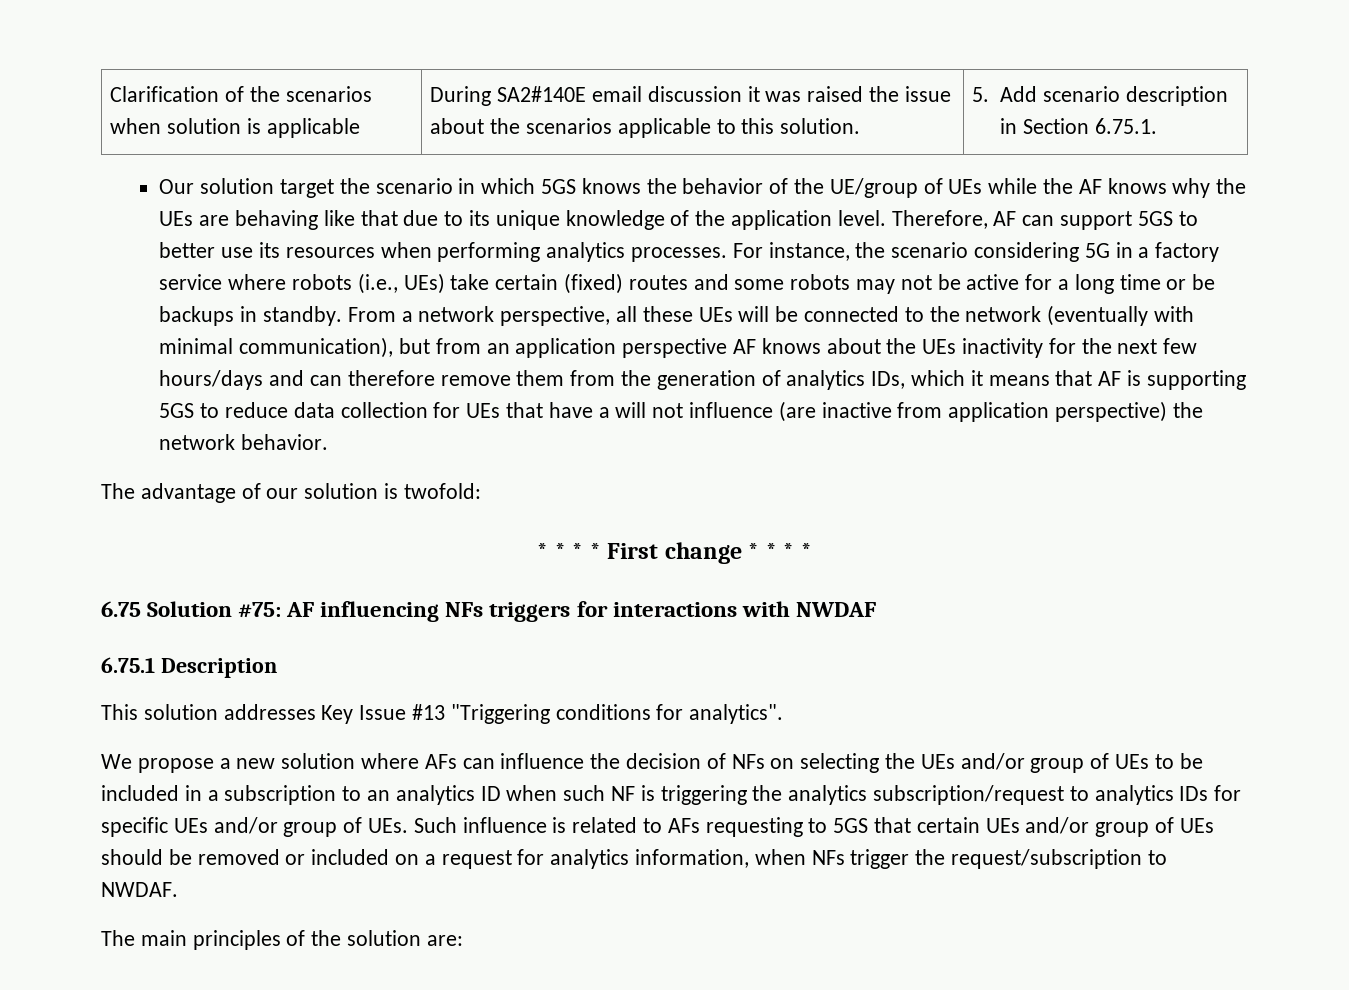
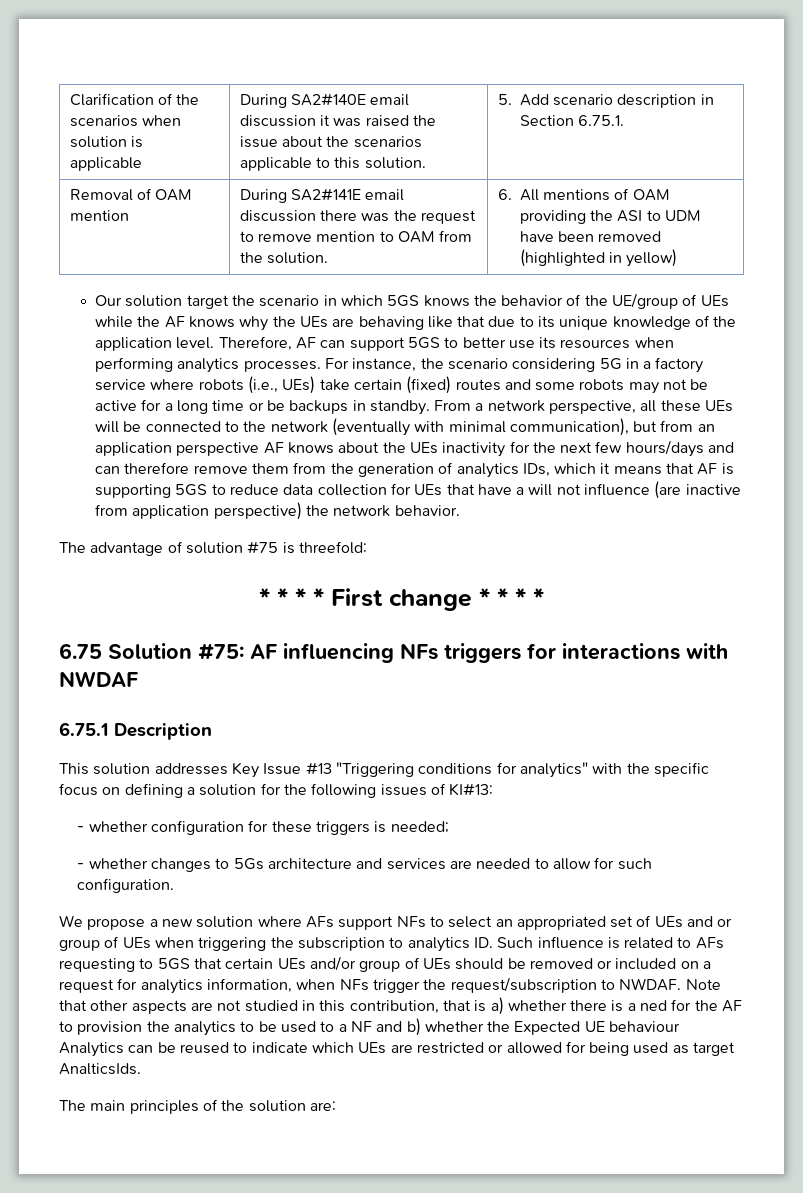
(1157, 126) none -> [69,188,193,201] [69,210,129,221] [239,188,405,203] [239,210,477,224] [239,230,473,243] [239,252,329,264] [497,188,670,201] [519,210,702,224] [519,231,662,242] [519,249,678,267] // Removal of OAM mention | During SA2#141E email discussion there was the request to remove mention to OAM from the solution. | 6. All mentions of OAM providing the ASI to UDM have been removed (highlighted in yellow)
[266,483,481,499] our solution is twofold: -> [185,541,367,554] solution #75 is threefold:
[689,704,784,724] analytics". -> [519,762,709,778] [59,783,494,798] [77,820,449,835] [77,857,652,872] [77,878,175,893] analytics" with the specific focus on defining a solution for the following issues of KI#13: // - whether configuration for these triggers is needed; // - whether changes to 5Gs architecture and services are needed to allow for such configuration.
[462,753,1203,773] [101,785,1242,805] [101,817,409,837] can influence the decision of NFs on selecting the UEs and/or group of UEs to be included in a subscription to an analytics ID when such NF is triggering the analytics subscription/request to analytics IDs for specific UEs and/or group of UEs. -> [338,915,733,930] [59,936,493,952] support NFs to select an appropriated set of UEs and or group of UEs when triggering the subscription to analytics ID.
(178, 889) none -> [685,979,721,990] [59,997,743,1015] [59,1018,681,1036] [59,1041,736,1057] [59,1063,141,1075] Note that other aspects are not studied in this contribution, that is a) whether there is a ned for the AF to provision the analytics to be used to a NF and b) whether the Expected UE behaviour Analytics can be reused to indicate which UEs are restricted or allowed for being used as target AnalticsIds.

